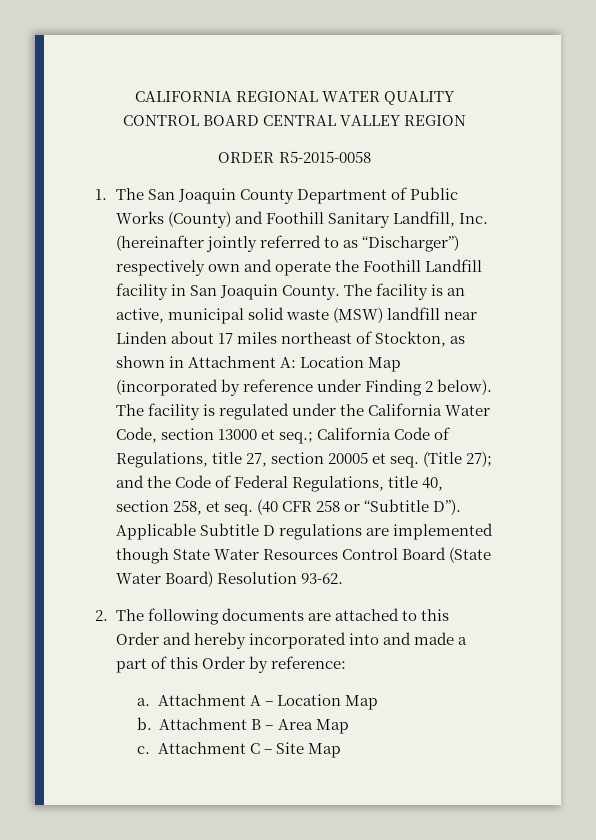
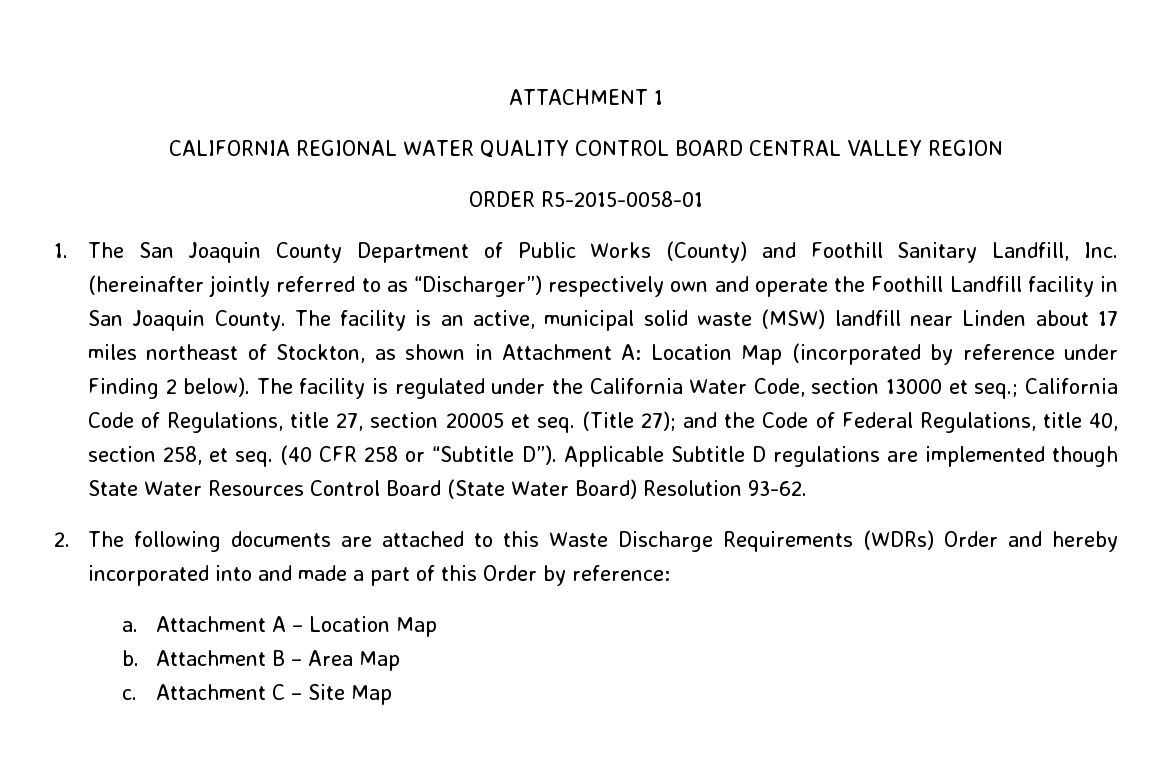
(134, 96) none -> [508,89,664,105] ATTACHMENT 1 //
[278,151,371,163] R5-2015-0058 -> [541,191,703,207] R5-2015-0058-01
(450, 615) none -> [548,530,934,552] Waste Discharge Requirements (WDRs)

